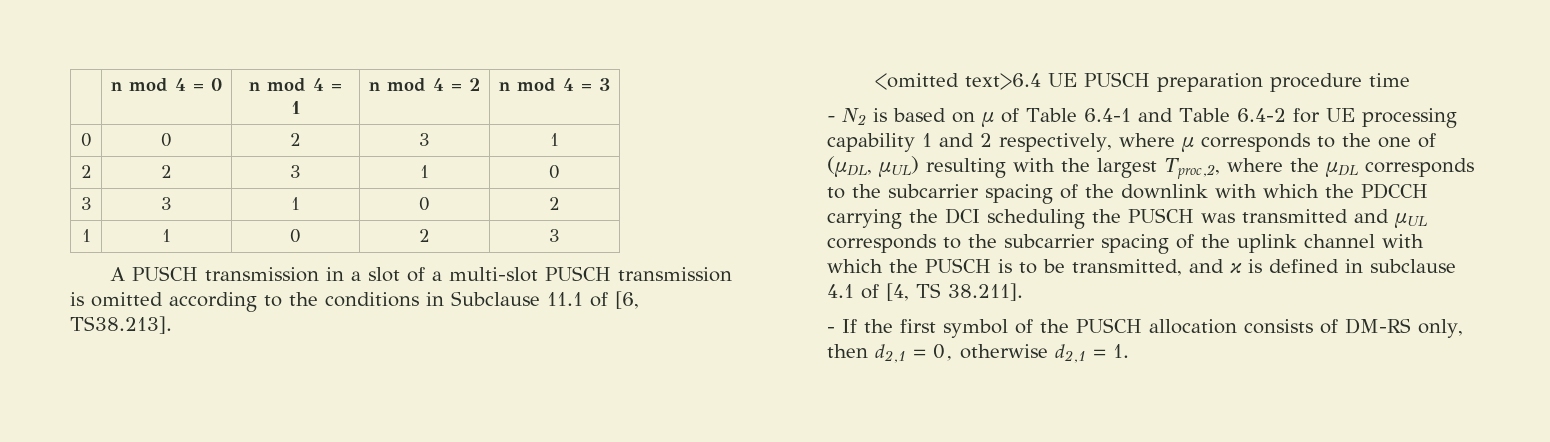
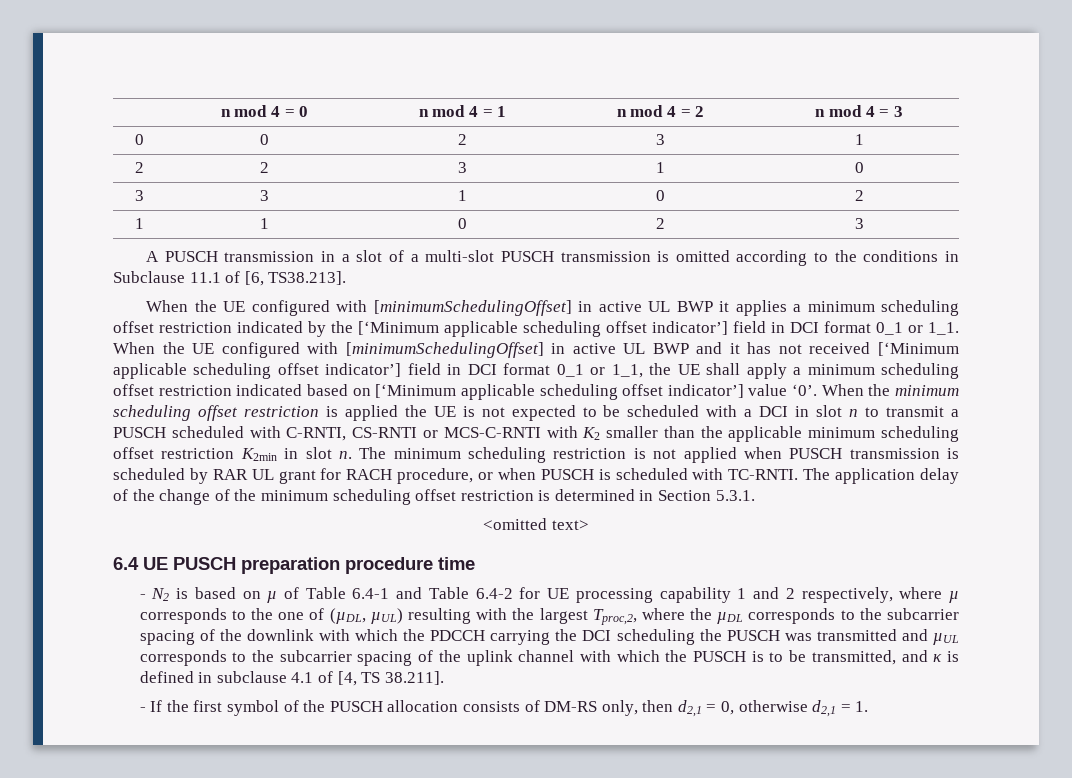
(172, 325) none -> [146,300,959,316] [113,321,959,337] [113,342,959,358] [113,363,959,379] [113,384,959,400] [113,405,960,421] [113,426,960,442] [113,447,959,463] [113,468,959,484] [113,489,755,505] // When the UE configured with [minimumSchedulingOffset] in active UL BWP it applies a minimum scheduling offset restriction indicated by the [‘Minimum applicable scheduling offset indicator’] field in DCI format 0_1 or 1_1. When the UE configured with [minimumSchedulingOffset] in active UL BWP and it has not received [‘Minimum applicable scheduling offset indicator’] field in DCI format 0_1 or 1_1, the UE shall apply a minimum scheduling offset restriction indicated based on [‘Minimum applicable scheduling offset indicator’] value ‘0’. When the minimum scheduling offset restriction is applied the UE is not expected to be scheduled with a DCI in slot n to transmit a PUSCH scheduled with C-RNTI, CS-RNTI or MCS-C-RNTI with K2 smaller than the applicable minimum scheduling offset restriction K2min in slot n. The minimum scheduling restriction is not applied when PUSCH transmission is scheduled by RAR UL grant for RACH procedure, or when PUSCH is scheduled with TC-RNTI. The application delay of the change of the minimum scheduling offset restriction is determined in Section 5.3.1.
[964,73,1041,90] text>6.4 -> [551,520,589,530] [113,557,139,570] text> // 6.4

